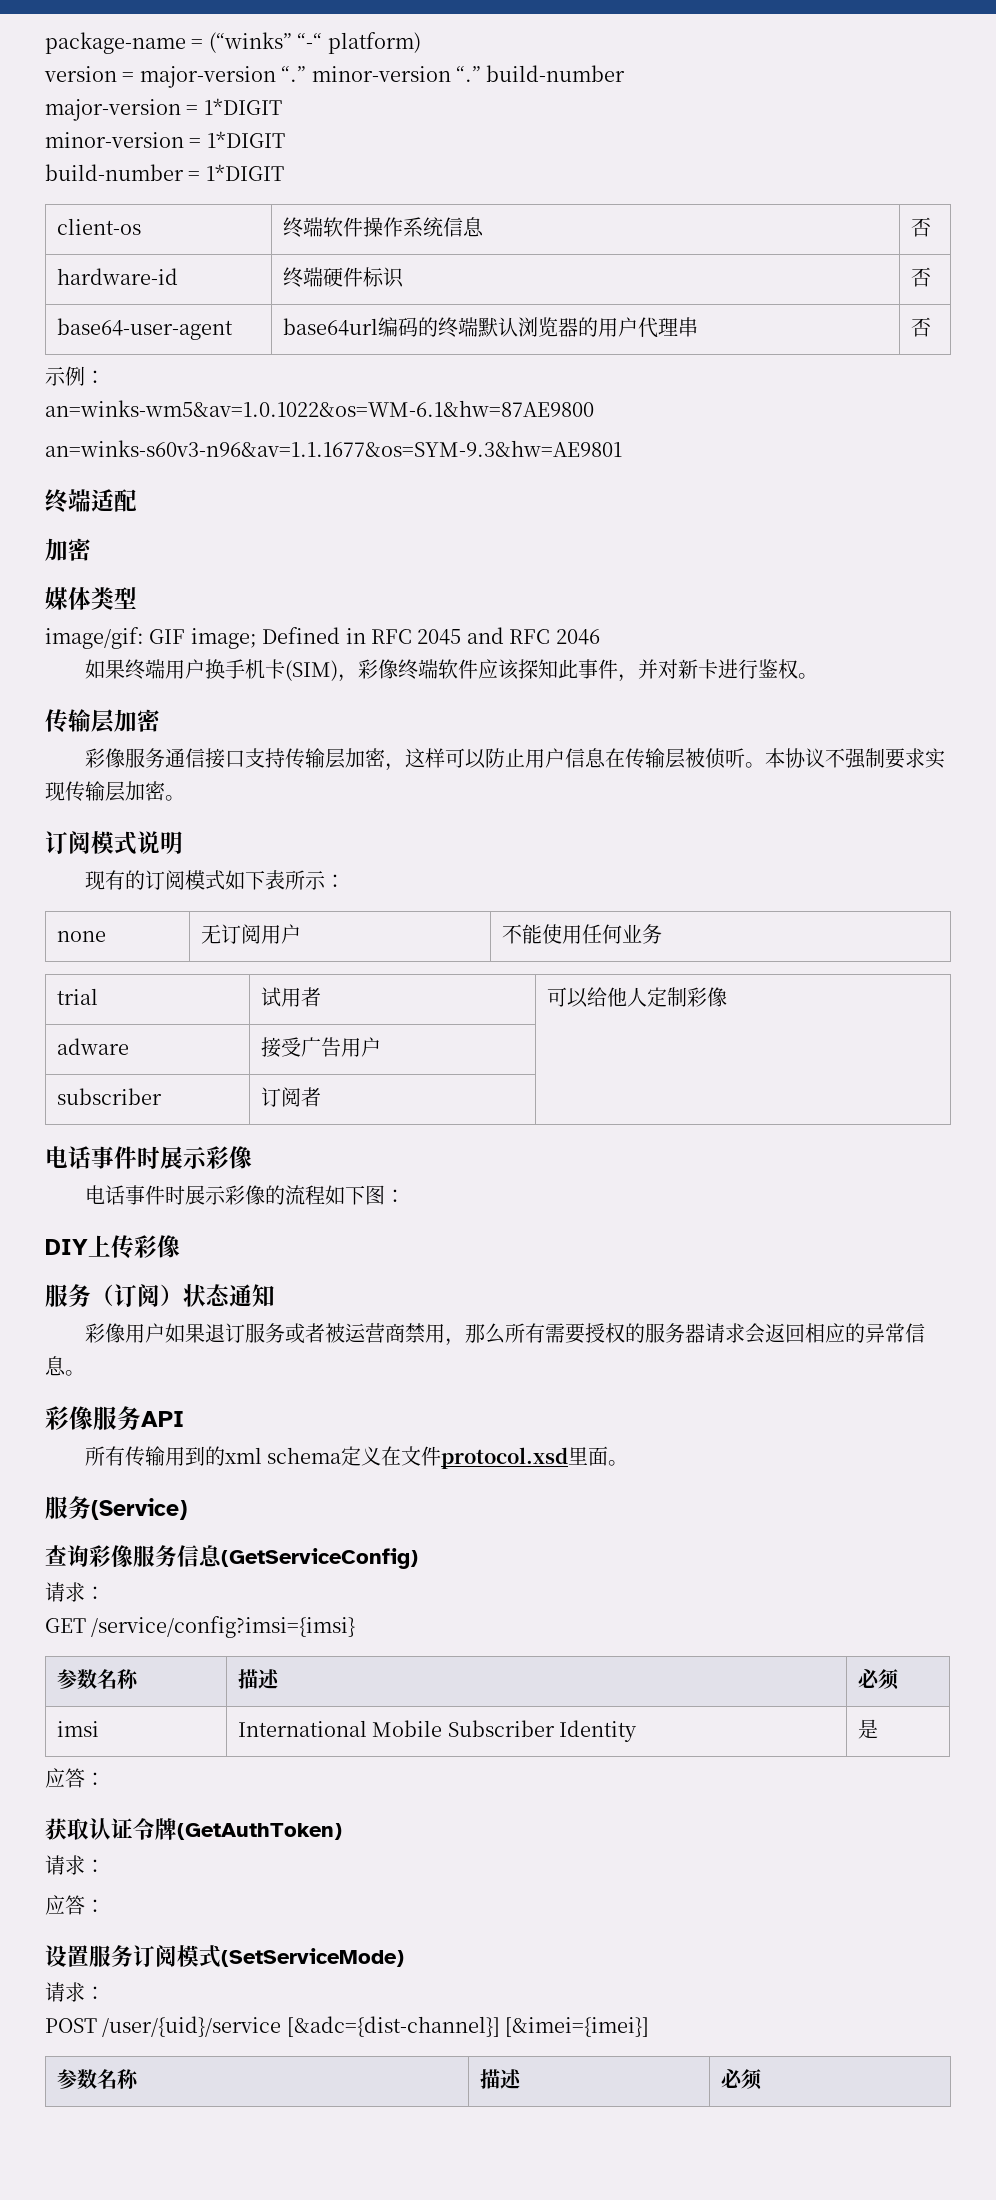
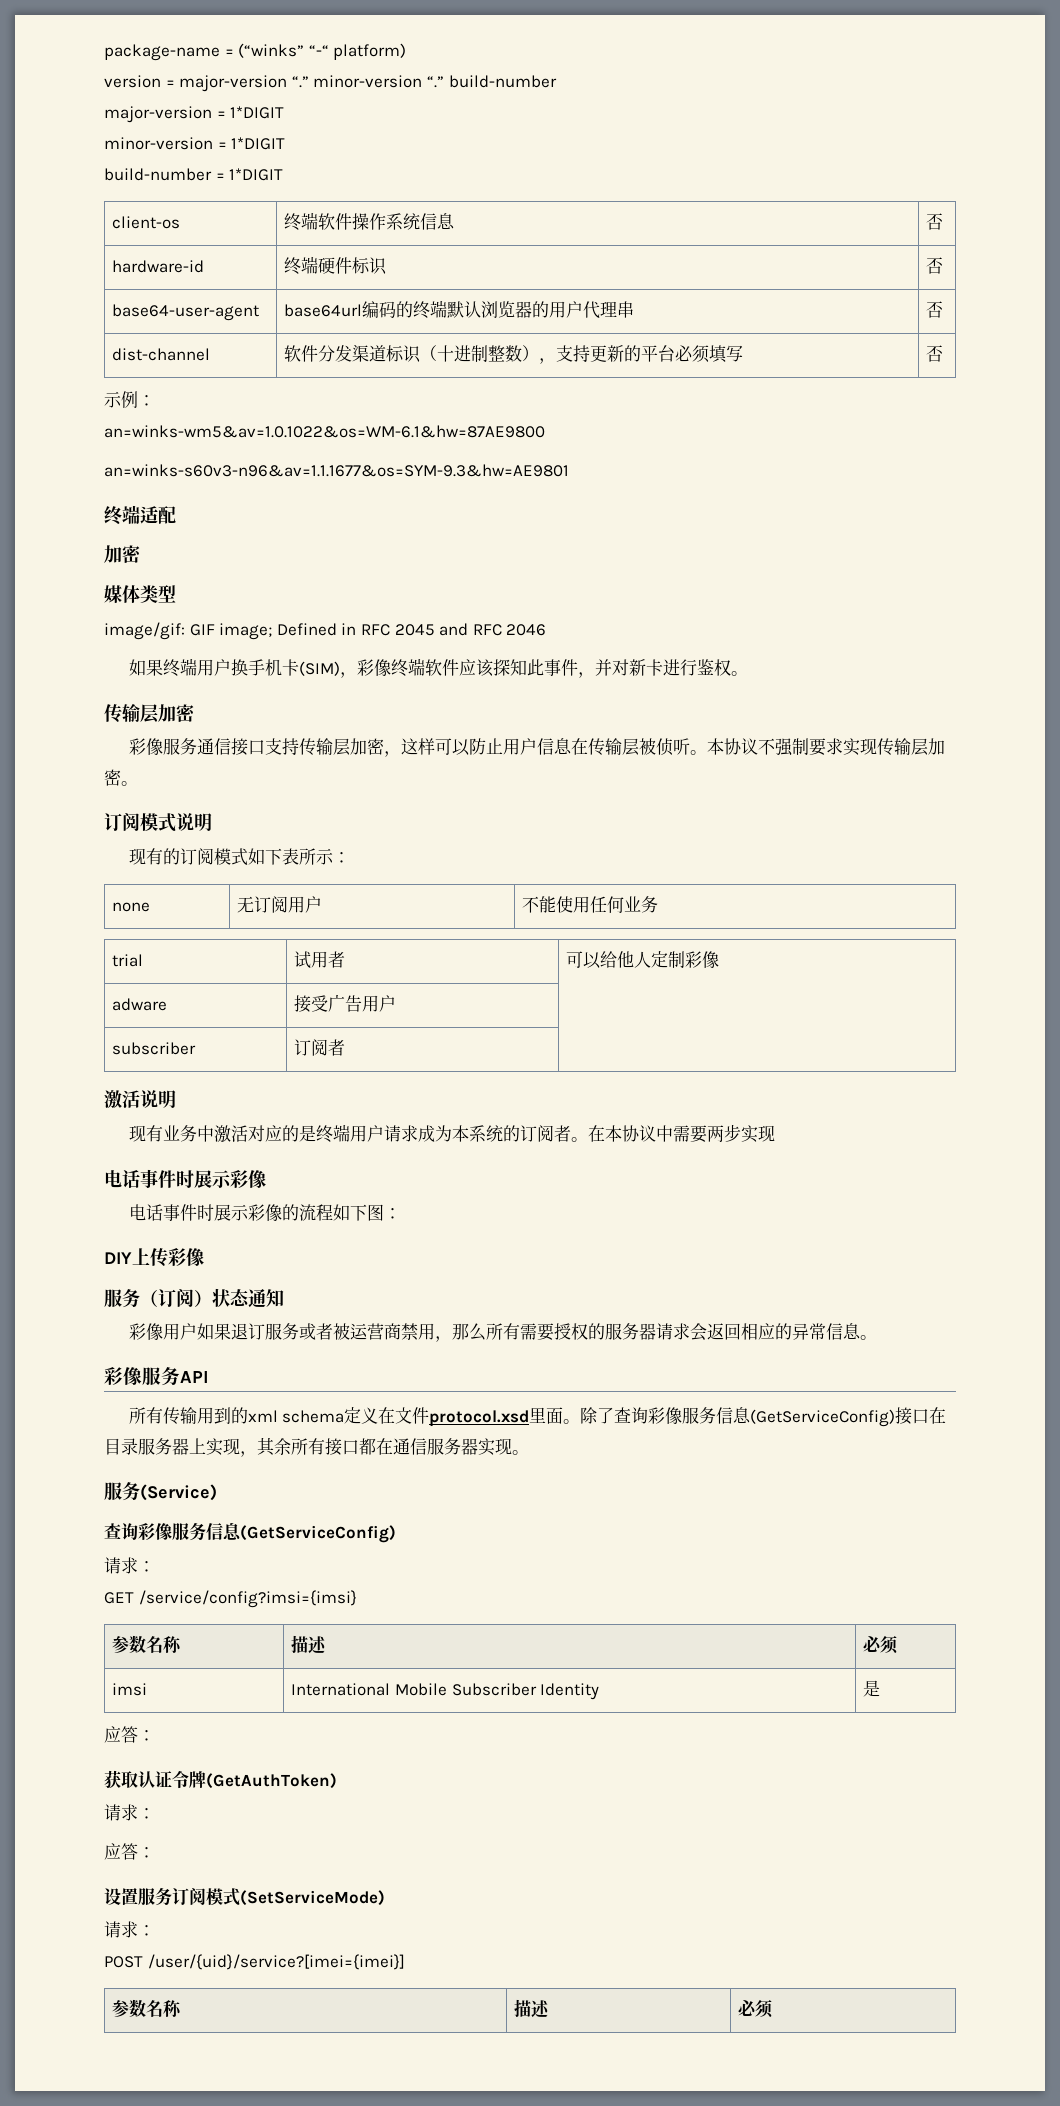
(931, 327) none -> [112,348,211,361] [284,345,744,364] [926,345,944,362] // dist-channel | 软件分发渠道标识（十进制整数），支持更新的平台必须填写 | 否
(321, 1097) none -> [104,1090,176,1108] [128,1124,775,1143] // 激活说明 // 现有业务中激活对应的是终端用户请求成为本系统的订阅者。在本协议中需要两步实现
(629, 1463) none -> [580,1407,947,1427] [104,1437,529,1457] 除了查询彩像服务信息(GetServiceConfig)接口在目录服务器上实现，其余所有接口都在通信服务器实现。
[102,2016,650,2037] /user/{uid}/service [&adc={dist-channel}] [&imei={imei}] -> [147,1954,405,1970] /user/{uid}/service?[imei={imei}]

